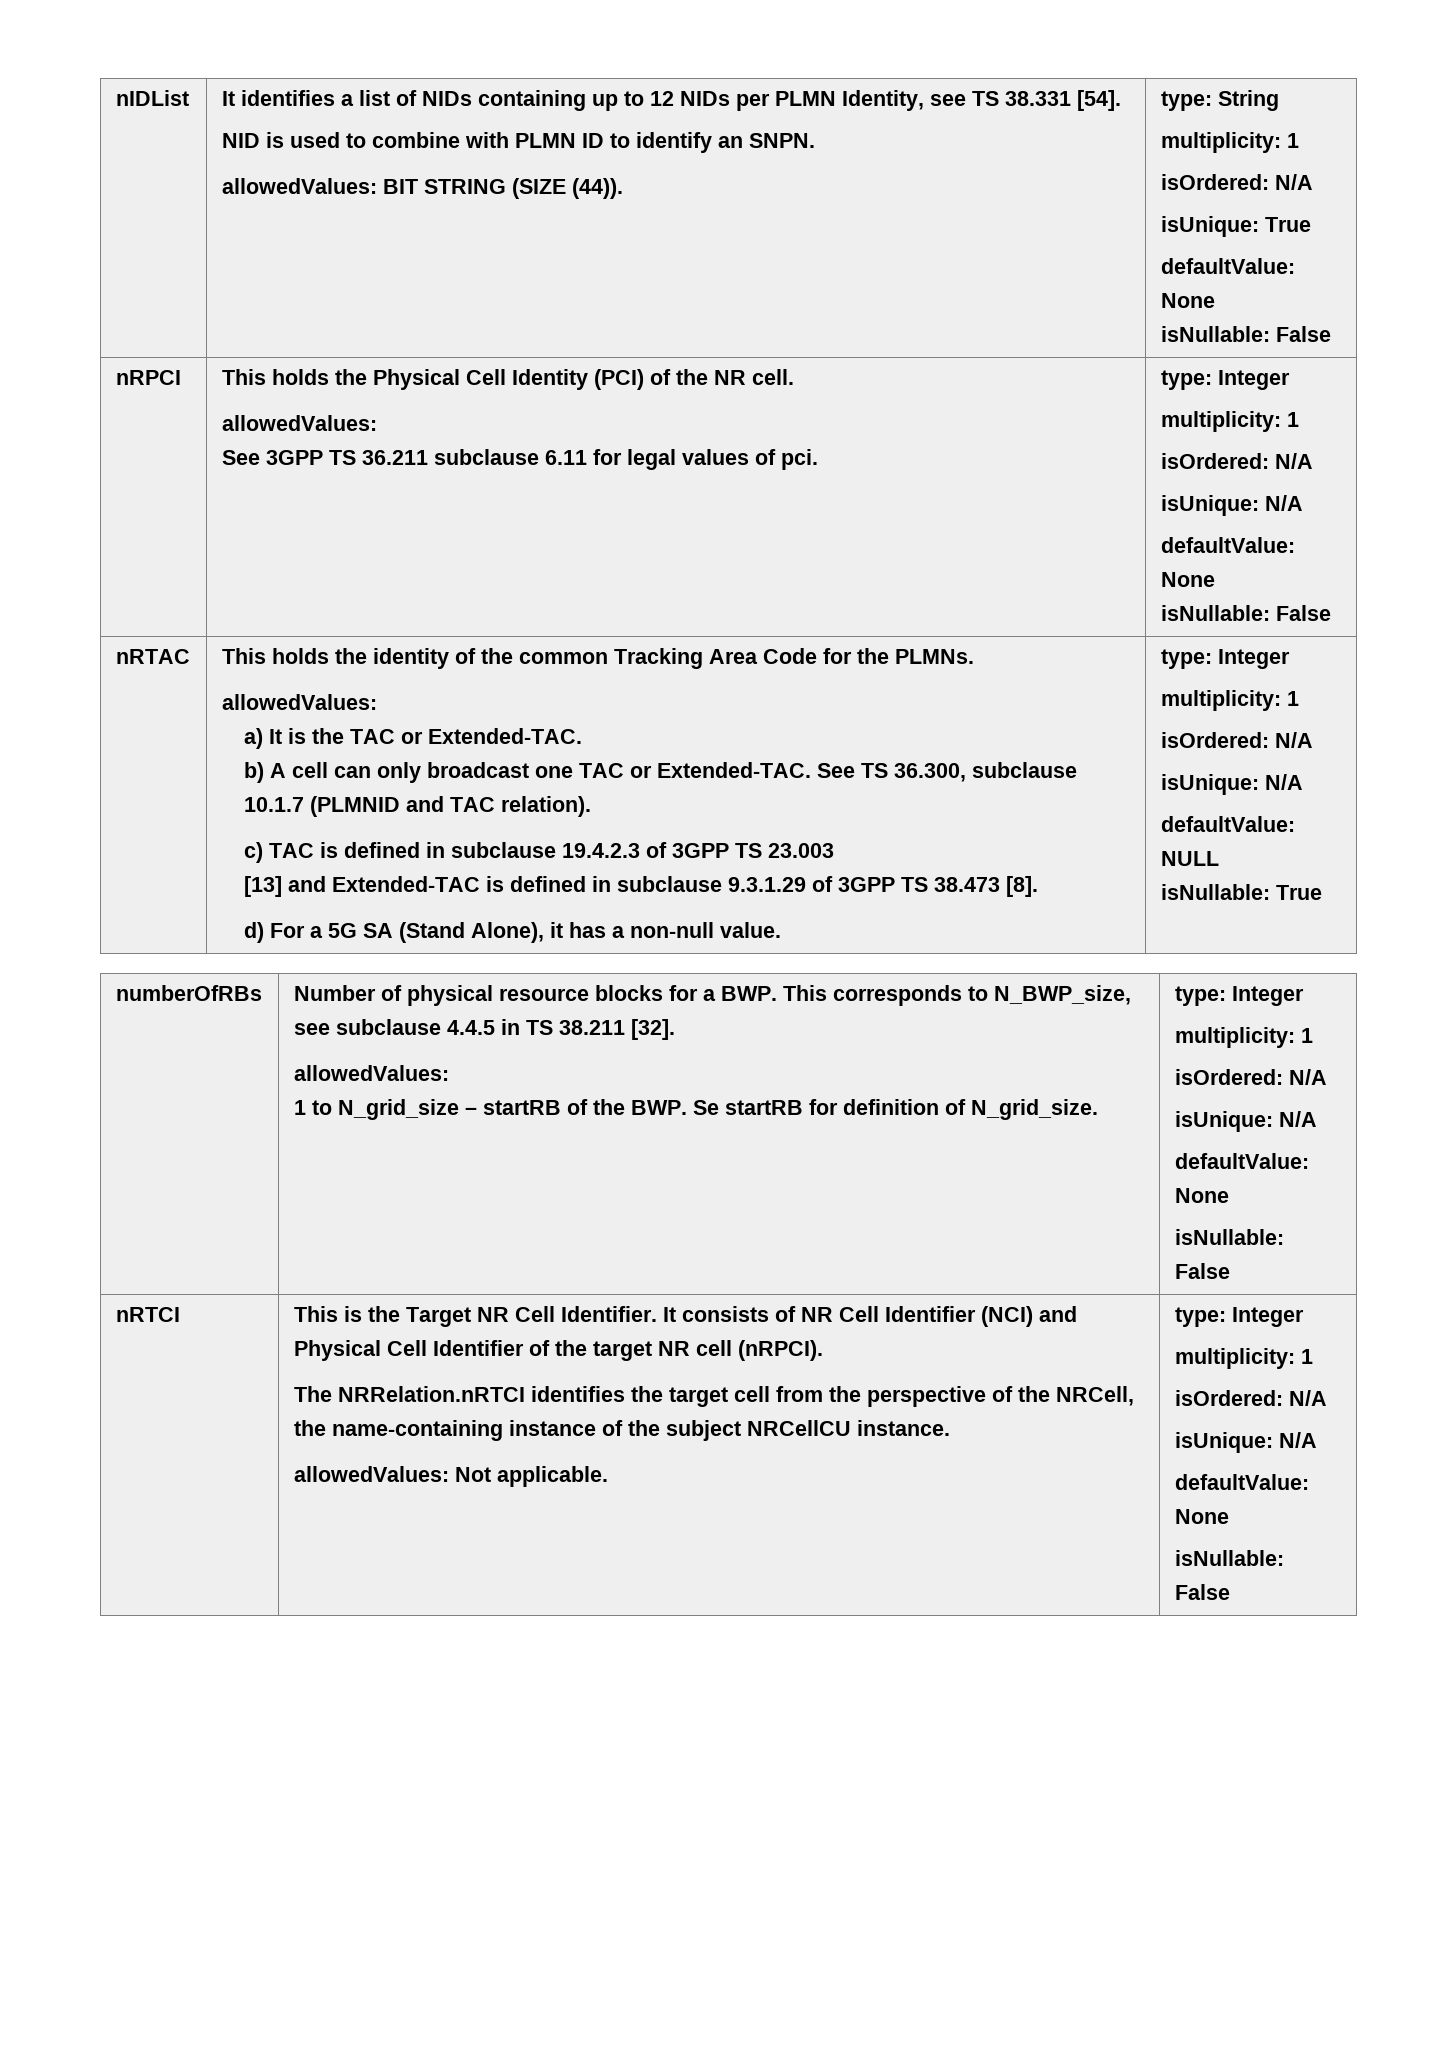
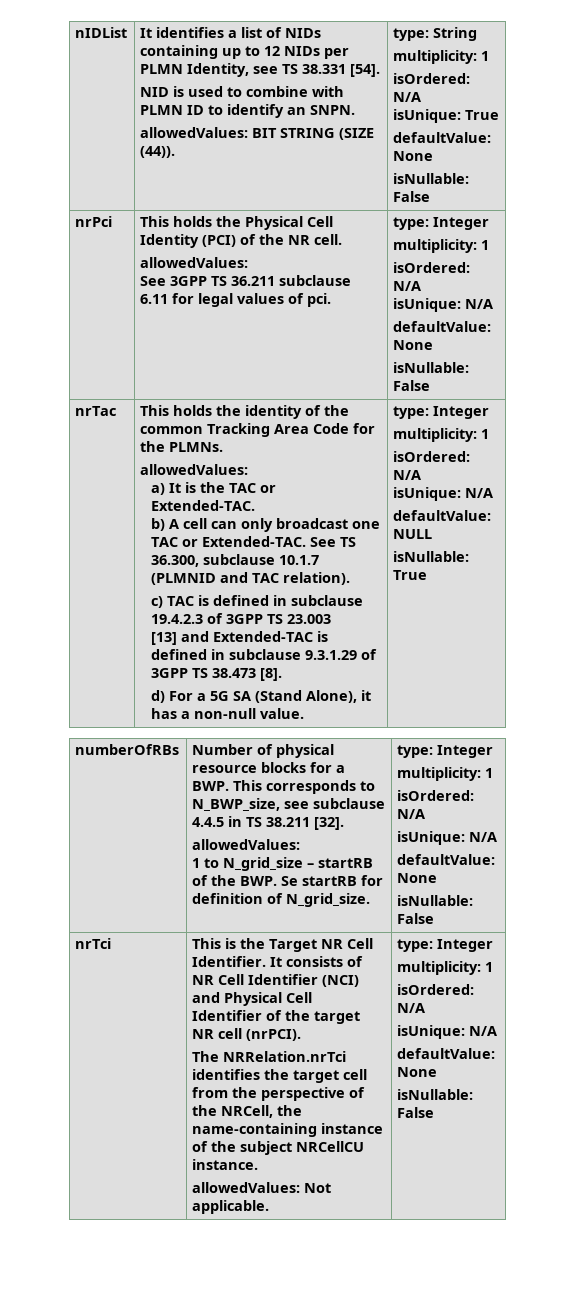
[115,370,181,385] nRPCI -> [75,216,113,227] nrPci
[115,649,190,664] nRTAC -> [75,406,117,416] nrTac
[115,1307,180,1322] nRTCI -> [75,938,112,949] nrTci
[737,1340,823,1361] (nRPCI). -> [246,1029,302,1041] (nrPCI).
[337,1386,525,1402] NRRelation.nRTCI -> [223,1051,347,1062] NRRelation.nrTci

